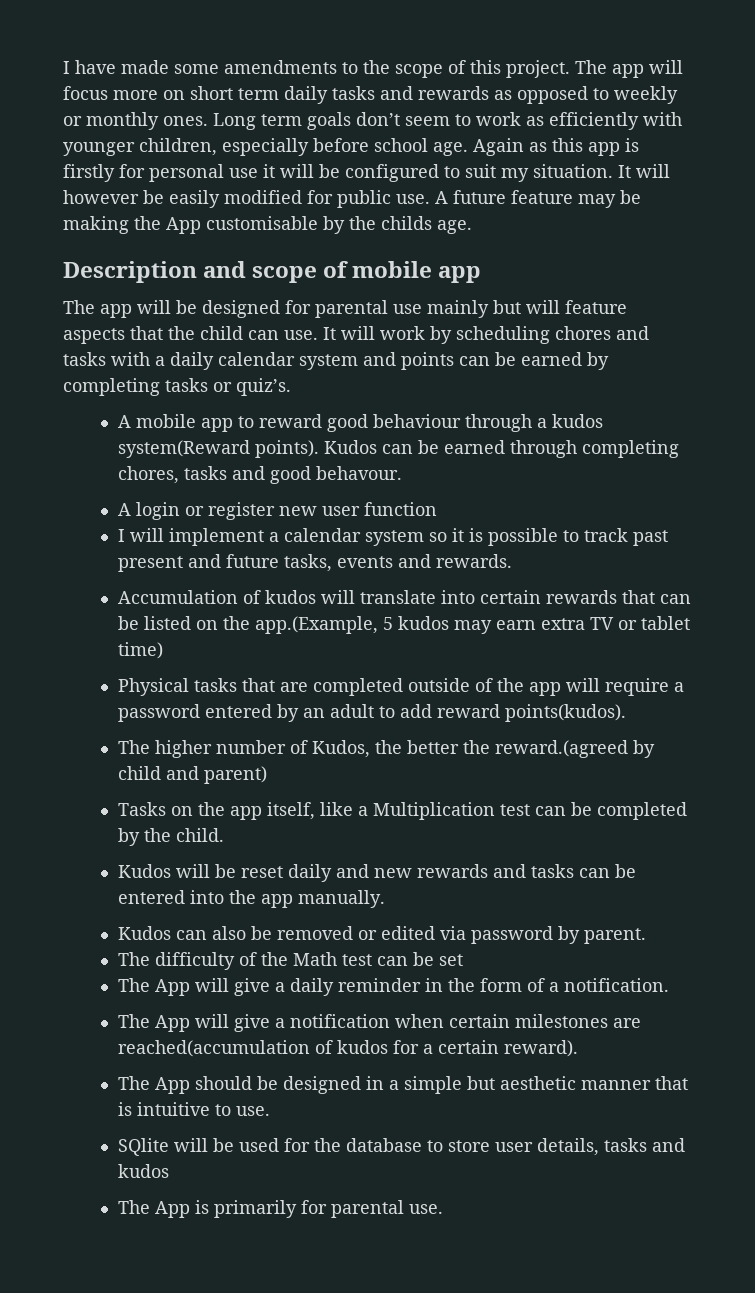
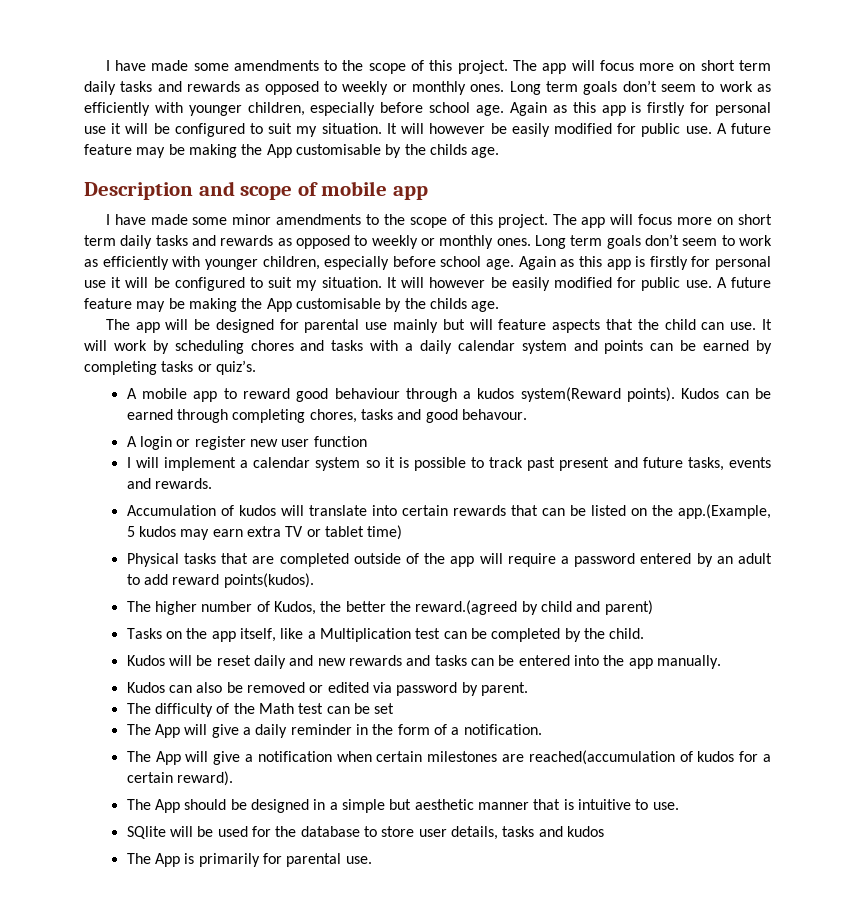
(482, 274) none -> [105,214,773,228] [84,234,773,249] [84,256,771,270] [84,277,772,291] [84,298,500,312] // I have made some minor amendments to the scope of this project. The app will focus more on short term daily tasks and rewards as opposed to weekly or monthly ones. Long term goals don’t seem to work as efficiently with younger children, especially before school age. Again as this app is firstly for personal use it will be configured to suit my situation. It will however be easily modified for public use. A future feature may be making the App customisable by the childs age.

